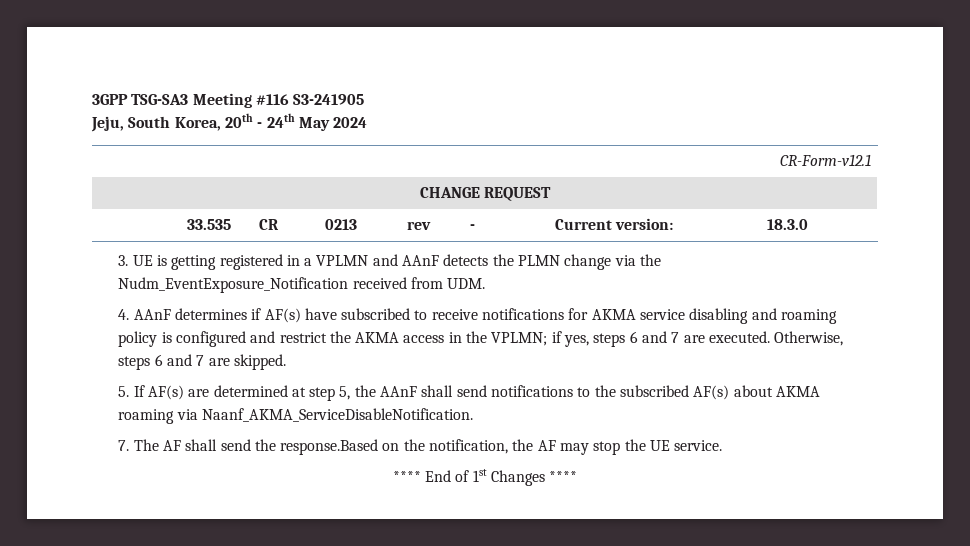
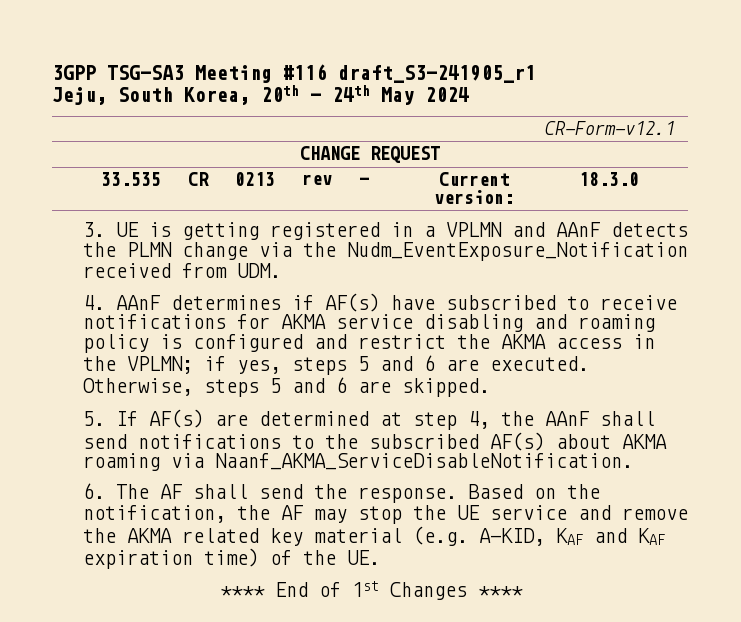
[293,94,365,105] S3-241905 -> [338,65,536,83] draft_S3-241905_r1
[629,331,680,343] 6 and 7 -> [357,355,435,371] 5 and 6
[154,354,205,366] 6 and 7 -> [269,377,347,393] 5 and 6
[339,386,351,400] 5, -> [467,411,490,429] 4,
[118,440,130,451] 7. -> [82,483,105,499] 6.
[280,439,379,455] response.Based -> [357,484,523,503] response. Based
[674,440,723,451] service. -> [489,505,688,520] [82,526,665,546] [82,548,380,569] service and remove the AKMA related key material (e.g. A-KID, KAF and KAF expiration time) of the UE.

